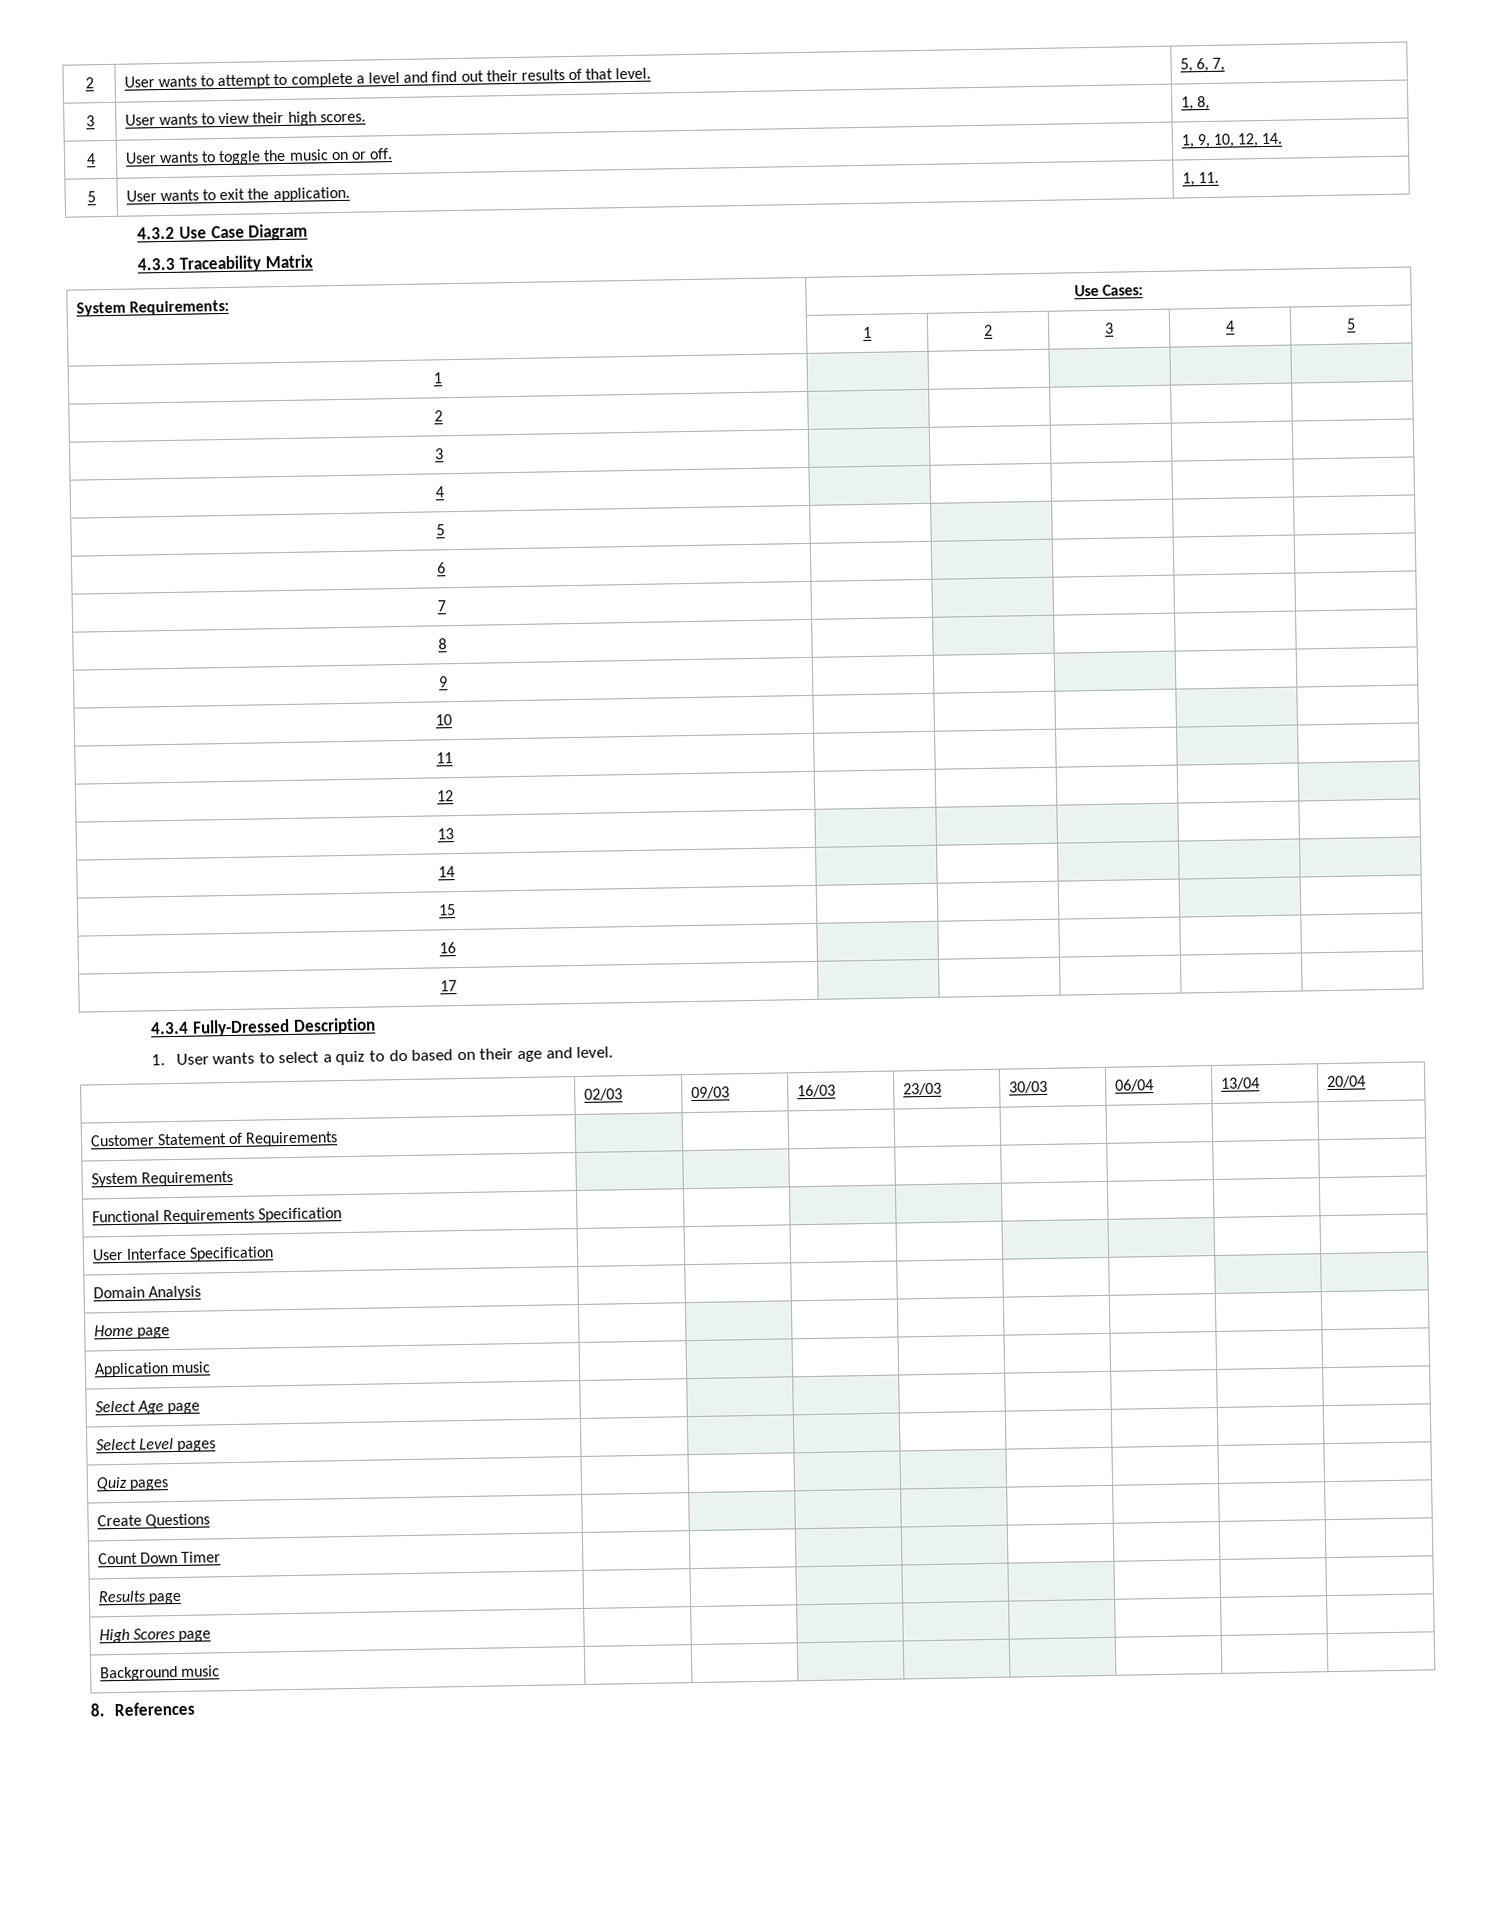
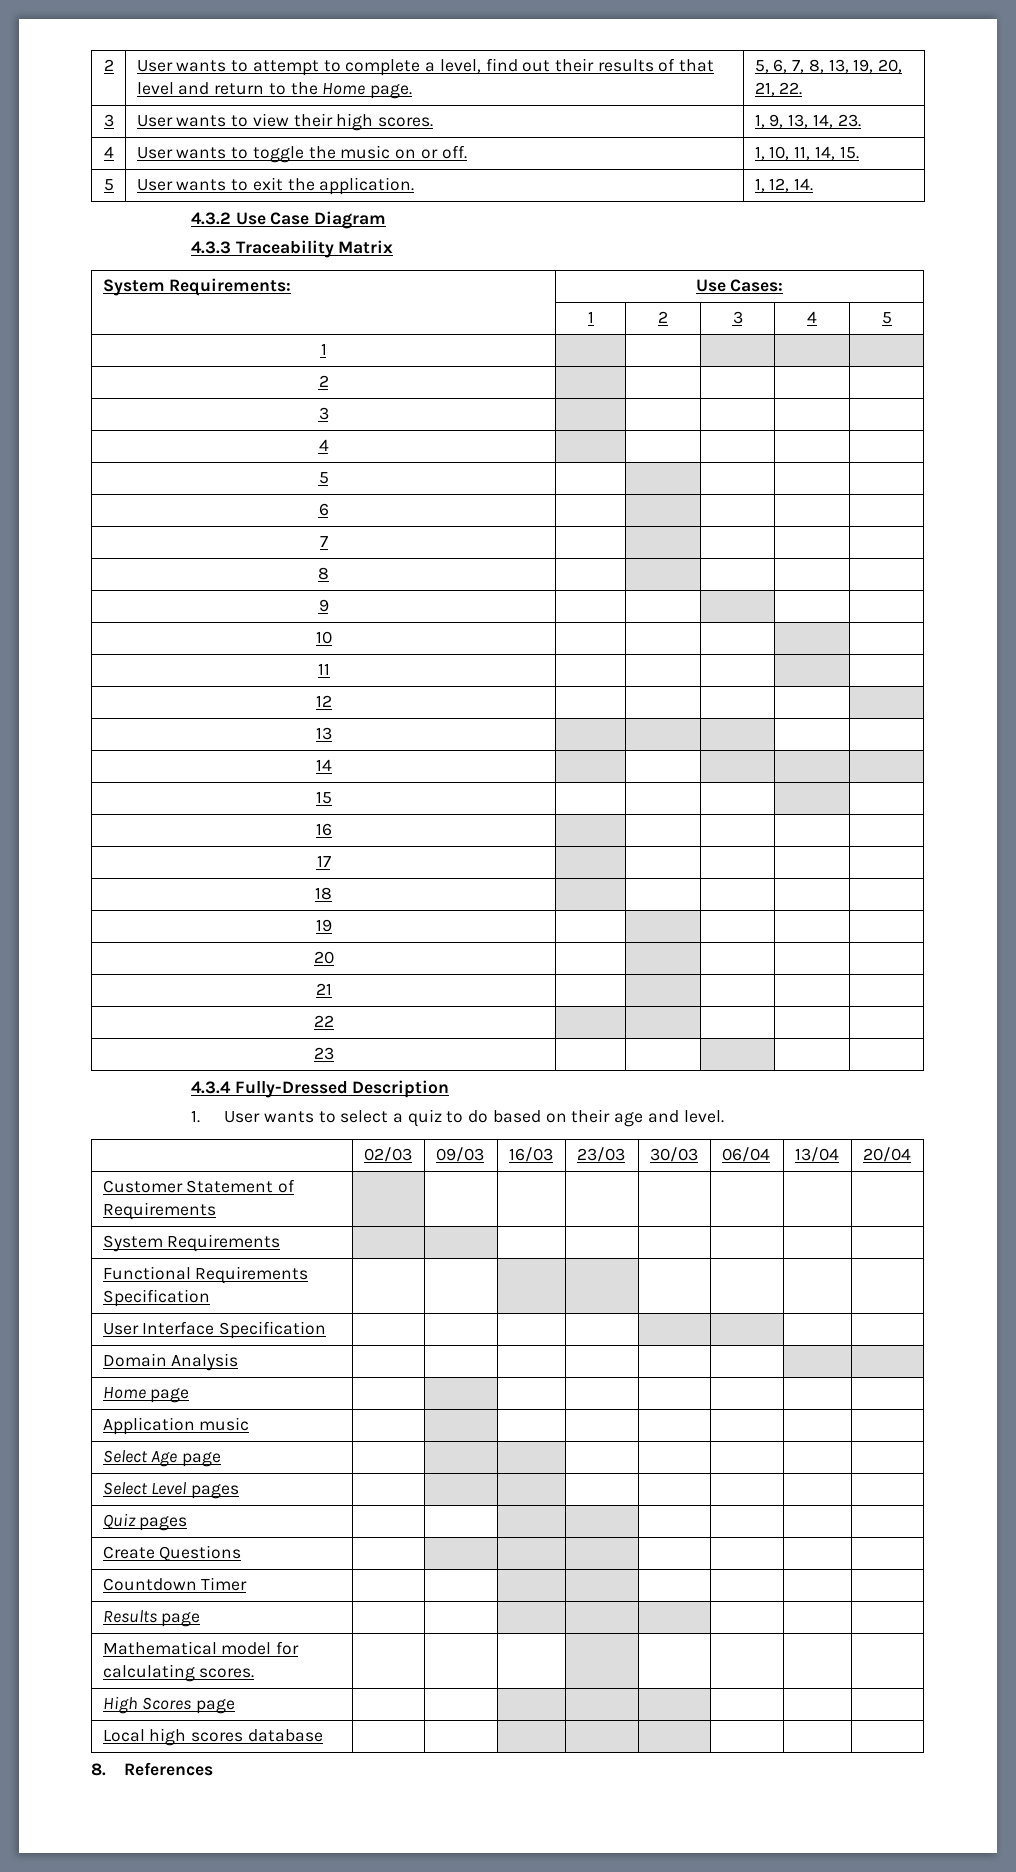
[367,71,429,84] level and -> [439,59,481,73] level,
[615,67,652,80] [1179,57,1226,73] level. | 5, 6, 7, -> [136,82,413,99] [754,59,903,73] [754,82,803,96] level and return to the Home page. | 5, 6, 7, 8, 13, 19, 20, 21, 22.
[1196,95,1210,111] 8, -> [769,114,861,128] 9, 13, 14, 23.
[1196,132,1283,149] 9, 10, 12, 14. -> [769,146,859,160] 10, 11, 14, 15.
[1197,171,1219,184] 11. -> [769,178,814,192] 12, 14.
(457, 986) none -> [315,887,332,900] [315,919,332,932] [313,951,334,964] [315,983,332,995] [313,1015,334,1027] [313,1047,334,1060] // 18 | | | | | // 19 | | | | | // 20 | | | | | // 21 | | | | | // 22 | | | | | // 23 | | | | |
[97,1551,178,1565] Count Down -> [102,1578,197,1591] Countdown
(182, 1598) none -> [102,1641,300,1655] [102,1664,255,1682] // Mathematical model for calculating scores. | | | | | | | |
[99,1665,220,1682] Background music -> [102,1728,323,1746] Local high scores database

